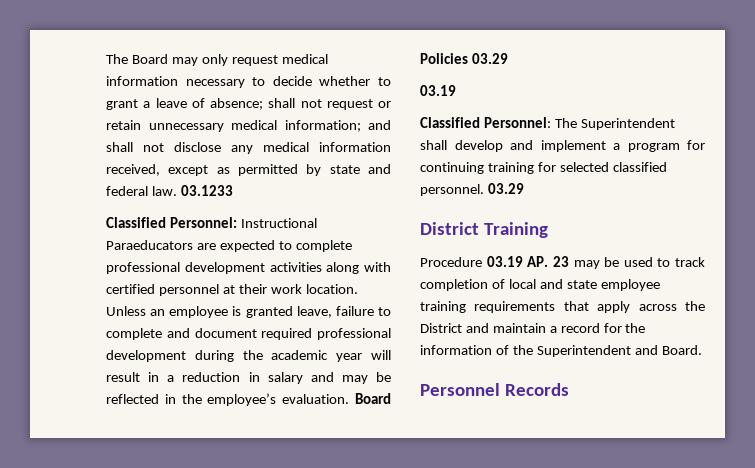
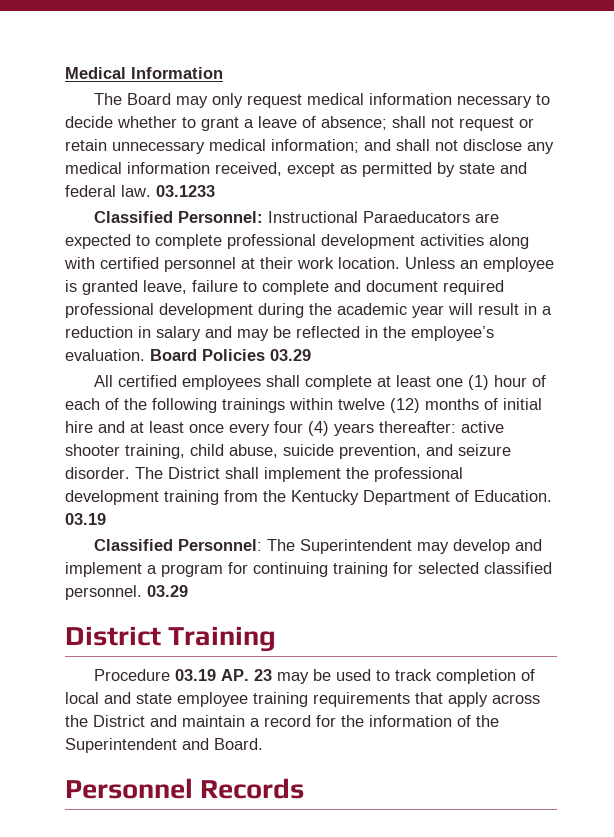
(106, 59) none -> [65,67,223,79] Medical Information //
(508, 58) none -> [93,375,546,390] [65,398,542,413] [65,421,504,436] [65,444,511,459] [65,467,463,482] [65,490,552,505] All certified employees shall complete at least one (1) hour of each of the following trainings within twelve (12) months of initial hire and at least once every four (4) years thereafter: active shooter training, child abuse, suicide prevention, and seizure disorder. The District shall implement the professional development training from the Kentucky Department of Education.
[420,140,447,150] shall -> [416,542,449,554] may

